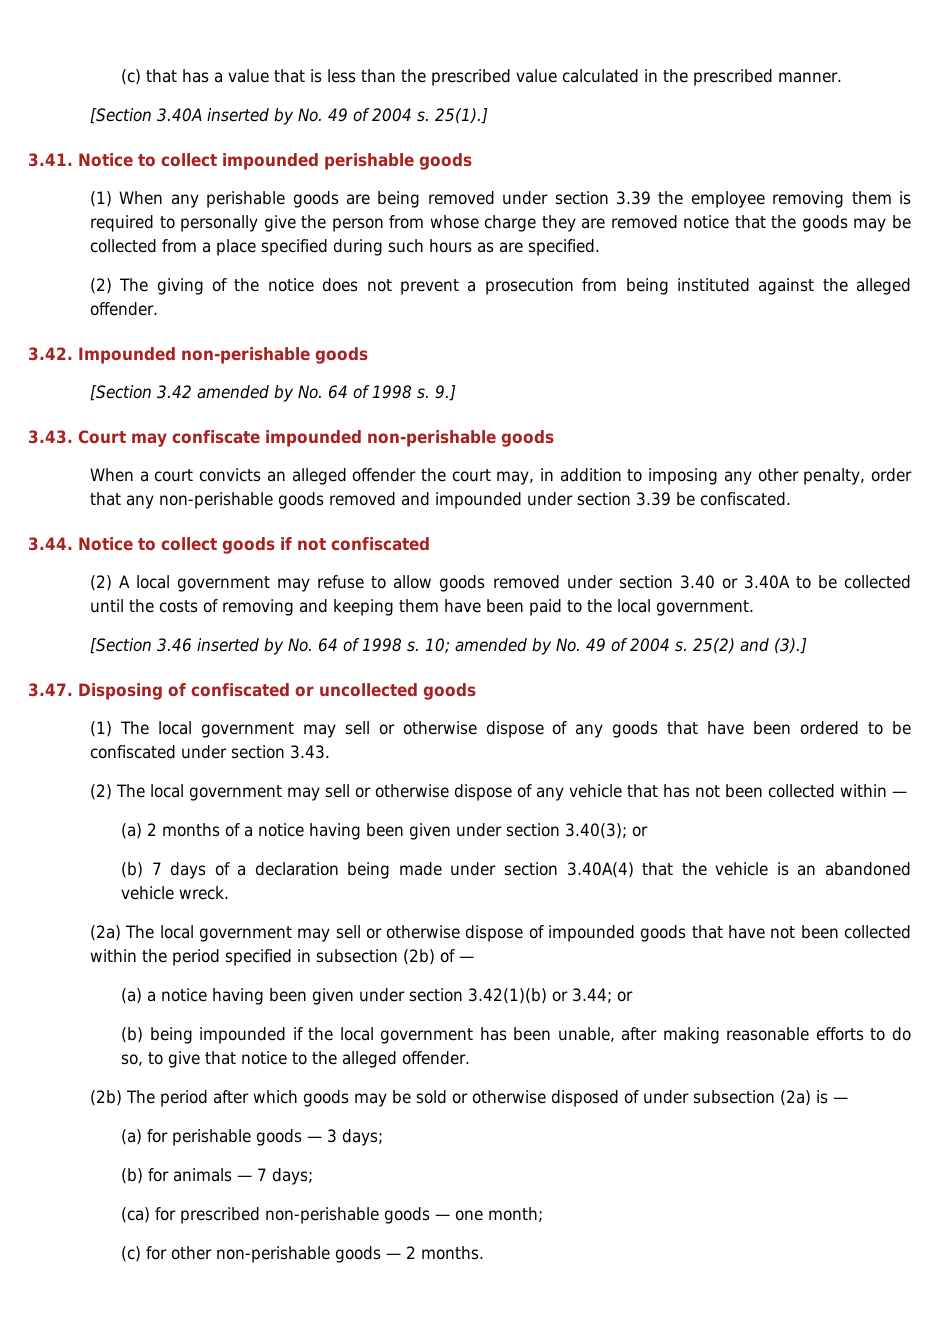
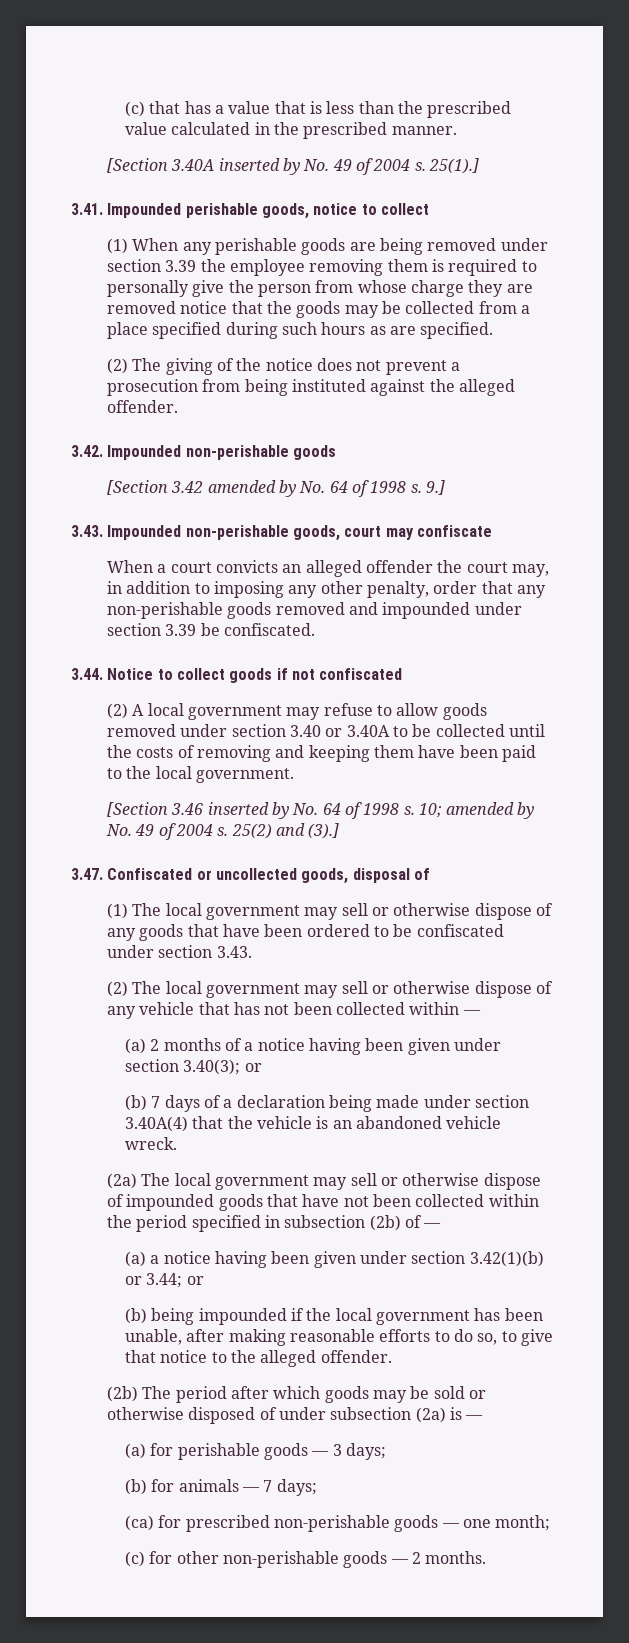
[78,153,472,170] Notice to collect impounded perishable goods -> [107,203,429,219] Impounded perishable goods, notice to collect
[78,430,126,444] Court -> [107,525,382,541] Impounded non-perishable goods, court
[265,430,554,447] impounded non-perishable goods -> (492, 531) none
[78,683,476,700] Disposing of confiscated or uncollected goods -> [107,868,430,884] Confiscated or uncollected goods, disposal of

